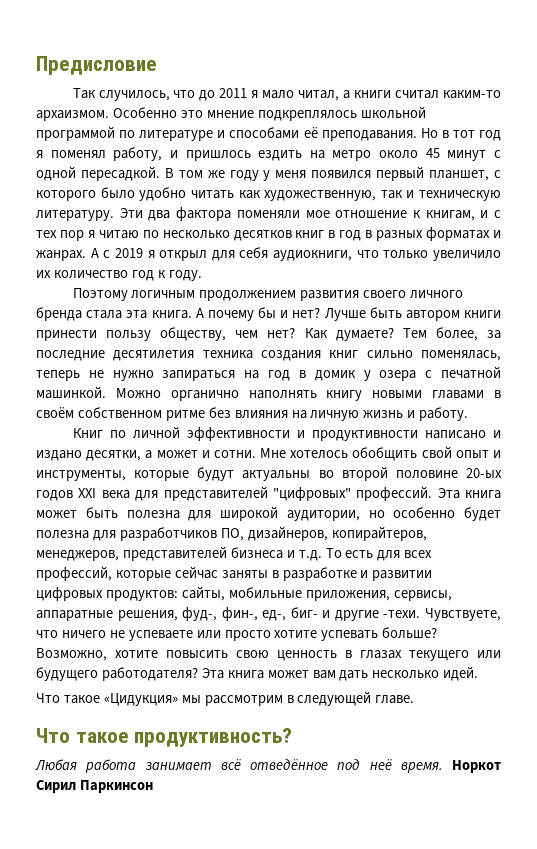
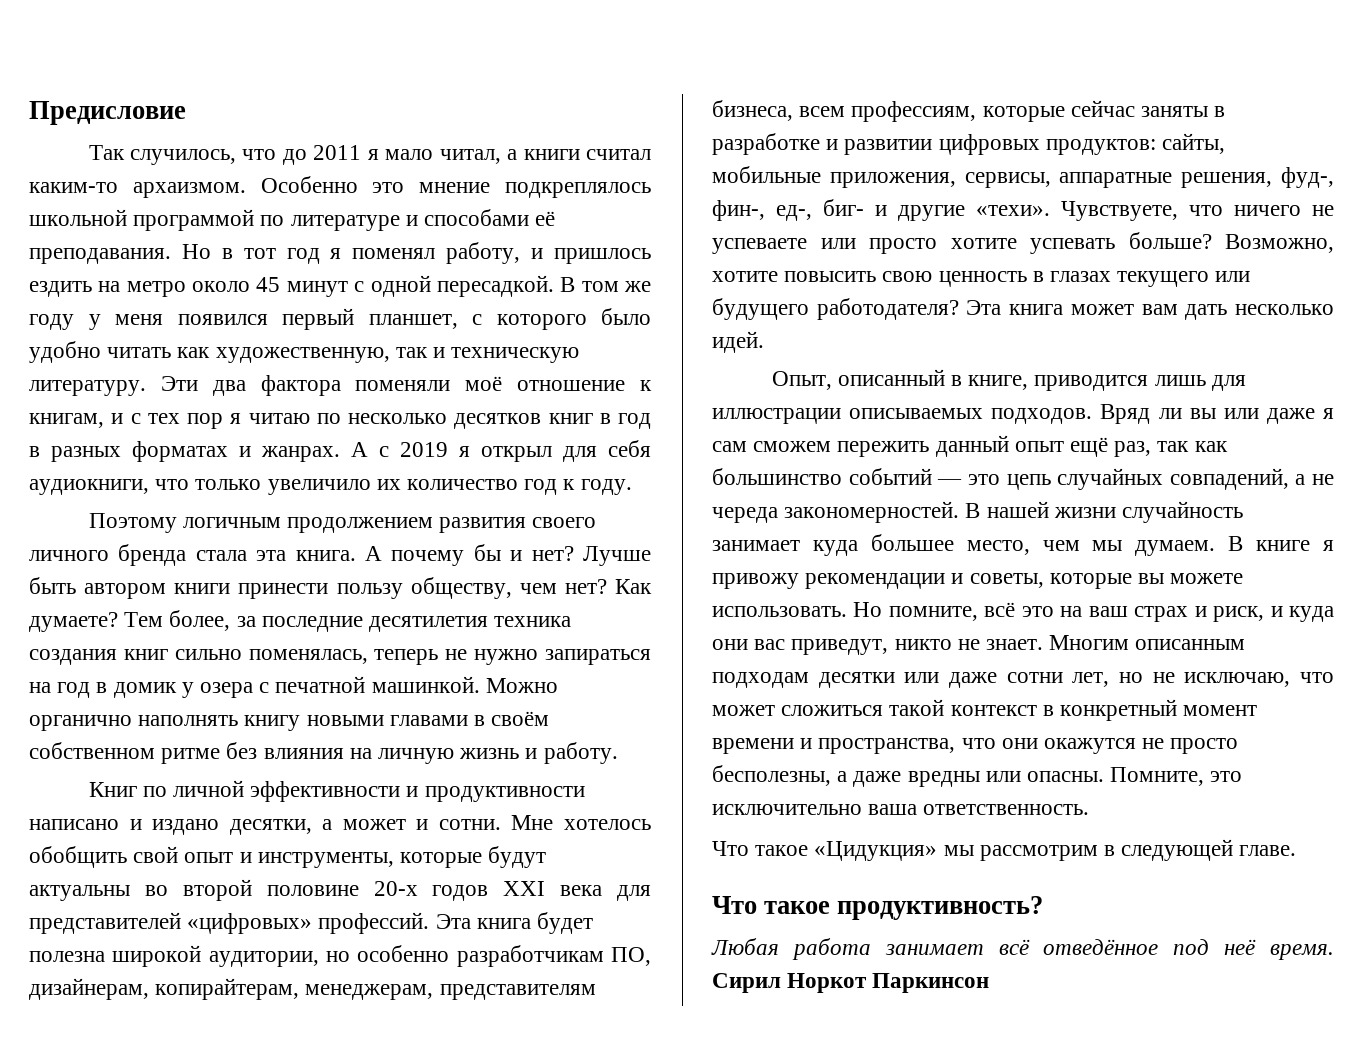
[305,210,330,218] мое -> [465,376,503,391] моё
[465,468,502,478] 20-ых -> [373,881,418,896] 20-х
[272,487,351,501] "цифровых" -> [187,913,313,934] «цифровых»
[36,506,501,521] [36,526,427,541] [36,546,433,561] [36,566,112,581] может быть полезна для широкой аудитории, но особенно будет полезна для разработчиков ПО, дизайнеров, копирайтеров, менеджеров, представителей бизнеса и т.д. То есть для всех профессий, -> [537,912,594,934] [29,945,651,967] [29,978,596,1000] [712,100,977,122] будет полезна широкой аудитории, но особенно разработчикам ПО, дизайнерам, копирайтерам, менеджерам, представителям бизнеса, всем профессиям,
[383,610,421,618] -техи. -> [976,205,1050,216] «техи».
(479, 673) none -> [771,369,1246,391] [712,404,1334,424] [712,435,1228,457] [712,468,1334,490] [712,501,1244,523] [712,534,1334,556] [712,573,1244,589] [712,602,1334,622] [712,635,1246,655] [712,672,1334,688] [712,699,1258,721] [712,738,1239,754] [712,765,1243,787] [712,804,1090,815] // Опыт, описанный в книге, приводится лишь для иллюстрации описываемых подходов. Вряд ли вы или даже я сам сможем пережить данный опыт ещё раз, так как большинство событий — это цепь случайных совпадений, а не череда закономерностей. В нашей жизни случайность занимает куда большее место, чем мы думаем. В книге я привожу рекомендации и советы, которые вы можете использовать. Но помните, всё это на ваш страх и риск, и куда они вас приведут, никто не знает. Многим описанным подходам десятки или даже сотни лет, но не исключаю, что может сложиться такой контекст в конкретный момент времени и пространства, что они окажутся не просто бесполезны, а даже вредны или опасны. Помните, это исключительно ваша ответственность.
[452,760,501,773] [36,780,76,793] Норкот Сирил -> [712,973,868,993] Сирил Норкот

